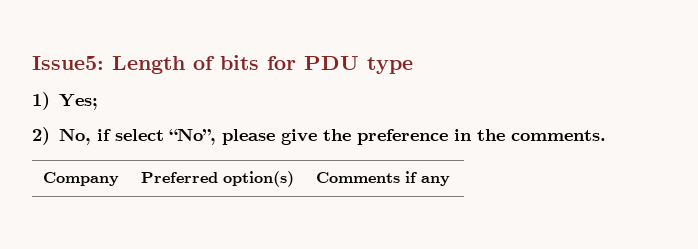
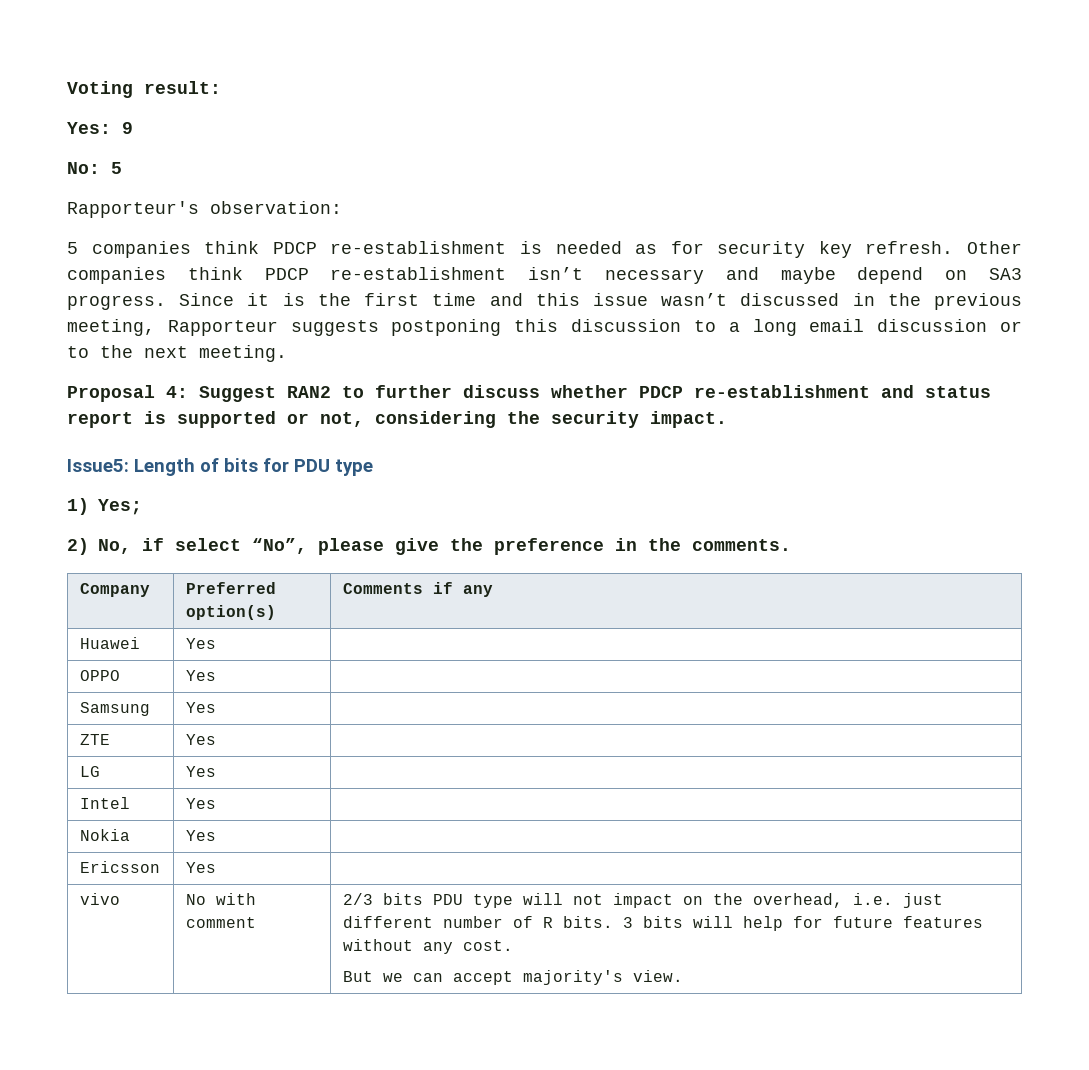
(32, 63) none -> [67,81,221,98] [67,122,133,134] [67,162,122,174] [67,201,342,218] [67,241,1023,258] [67,267,1022,284] [67,293,1022,310] [67,319,1023,336] [67,345,287,362] [67,385,991,402] [67,411,727,428] Voting result: // Yes: 9 // No: 5 // Rapporteur's observation: // 5 companies think PDCP re-establishment is needed as for security key refresh. Other companies think PDCP re-establishment isn’t necessary and maybe depend on SA3 progress. Since it is the first time and this issue wasn’t discussed in the previous meeting, Rapporteur suggests postponing this discussion to a long email discussion or to the next meeting. // Proposal 4: Suggest RAN2 to further discuss whether PDCP re-establishment and status report is supported or not, considering the security impact. //
(450, 181) none -> [79,637,140,649] [185,638,216,649] [79,670,120,681] [185,670,216,681] [79,702,150,716] [185,702,216,713] [79,734,110,745] [185,734,216,745] [79,766,100,777] [185,766,216,777] [79,797,130,809] [185,798,216,809] [79,829,130,841] [185,830,216,841] [79,861,160,873] [185,862,216,873] [79,893,120,905] [185,893,256,905] [185,917,256,928] [342,893,943,908] [342,916,983,931] [342,939,513,954] [342,970,683,985] // Huawei | Yes | // OPPO | Yes | // Samsung | Yes | // ZTE | Yes | // LG | Yes | // Intel | Yes | // Nokia | Yes | // Ericsson | Yes | // vivo | No with comment | 2/3 bits PDU type will not impact on the overhead, i.e. just different number of R bits. 3 bits will help for future features without any cost. // But we can accept majority's view.

